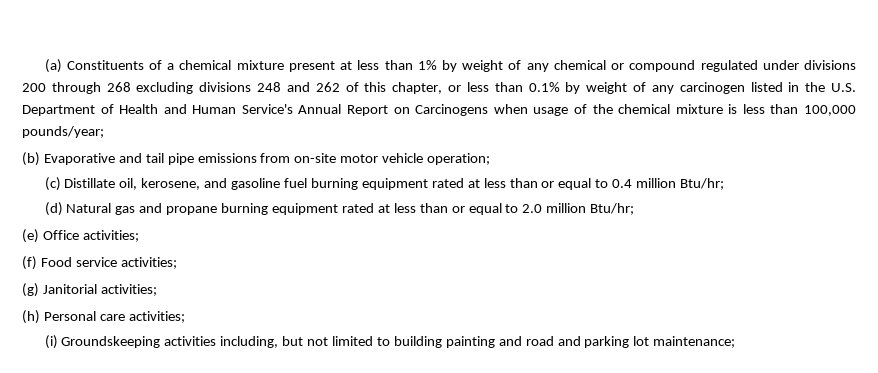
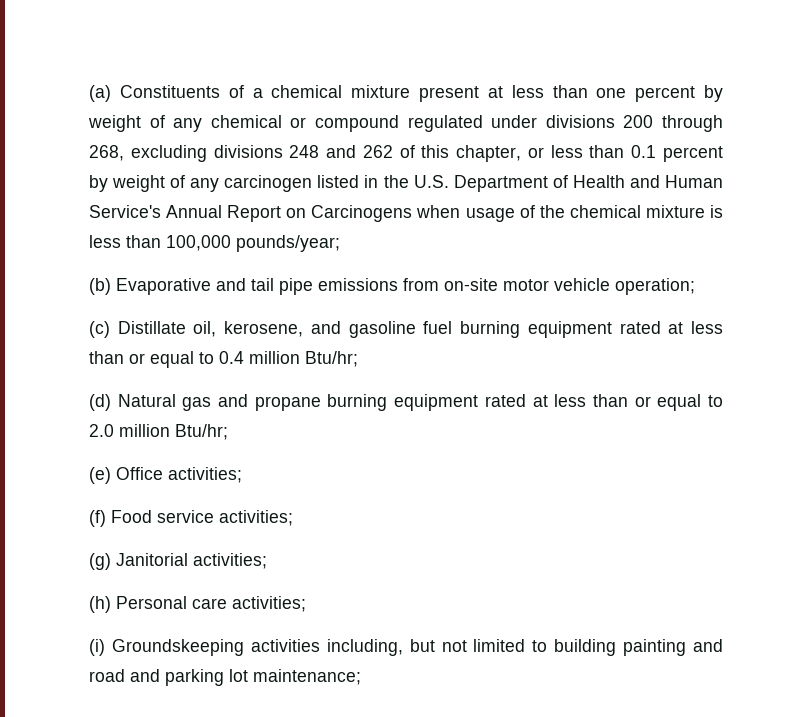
[417,60,437,70] 1% -> [596,86,696,102] one percent
[106,82,131,92] 268 -> [89,145,124,161] 268,
[528,82,560,92] 0.1% -> [631,145,723,162] 0.1 percent

